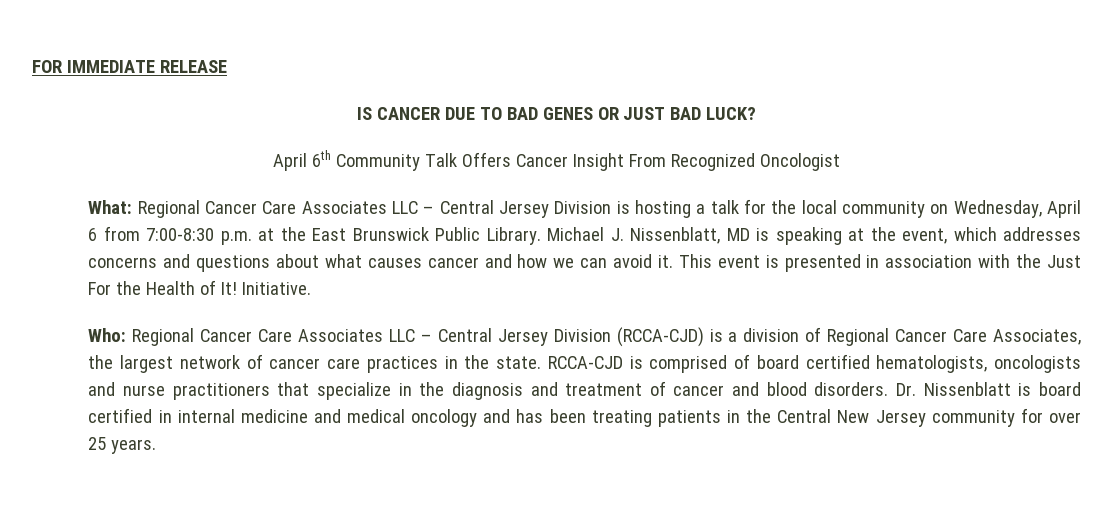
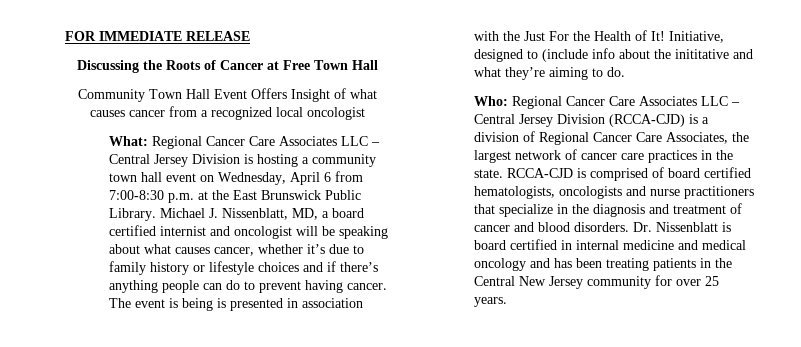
[356,107,757,120] [273,150,840,171] IS CANCER DUE TO BAD GENES OR JUST BAD LUCK? // April 6th Community Talk Offers Cancer Insight From Recognized Oncologist -> [77,60,378,73] [78,88,377,102] [90,106,365,120] Discussing the Roots of Cancer at Free Town Hall // Community Town Hall Event Offers Insight of what causes cancer from a recognized local oncologist
[710,199,926,218] talk for the local community -> [312,154,377,167] [109,172,197,182] community town hall event
[726,227,1081,245] [88,254,760,272] MD is speaking at the event, which addresses concerns and questions about what causes cancer and how we can avoid it. This event -> [292,208,365,220] [109,225,389,239] [109,244,365,256] [109,261,379,275] [109,280,388,293] [109,298,214,311] MD, a board certified internist and oncologist will be speaking about what causes cancer, whether it’s due to family history or lifestyle choices and if there’s anything people can do to prevent having cancer. The event is being
[242,282,312,295] Initiative. -> [669,31,725,43] [474,48,754,62] [474,67,626,80] Initiative, designed to (include info about the inititative and what they’re aiming to do.

